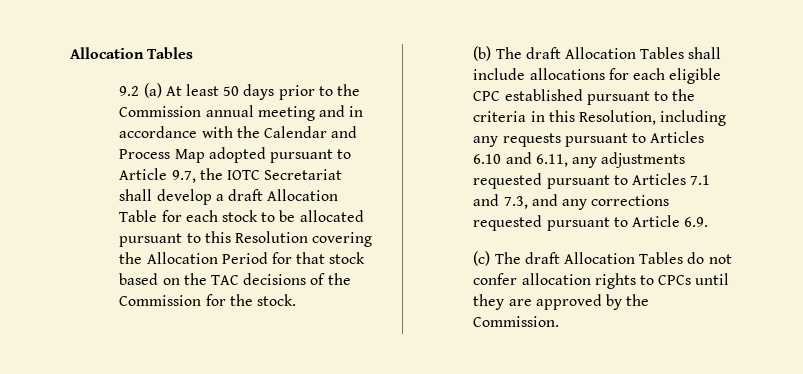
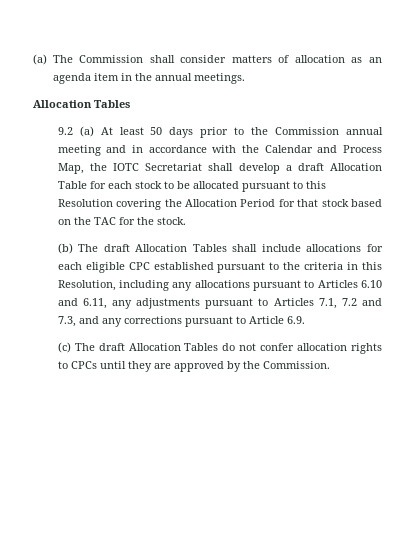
(70, 53) none -> [33,54,382,65] [52,73,245,84] (a) The Commission shall consider matters of allocation as an agenda item in the annual meetings. //
[174,147,352,163] [119,168,196,183] Map adopted pursuant to Article 9.7, -> [57,163,84,174] Map,
[243,273,351,285] [119,295,202,306] decisions of the Commission -> (116, 221) none
[502,133,561,147] requests -> [194,280,250,288] allocations
[473,173,711,189] requested pursuant to Articles 7.1 -> [205,298,357,309] pursuant to Articles 7.1, 7.2
[473,215,543,231] requested -> (182, 320) none

